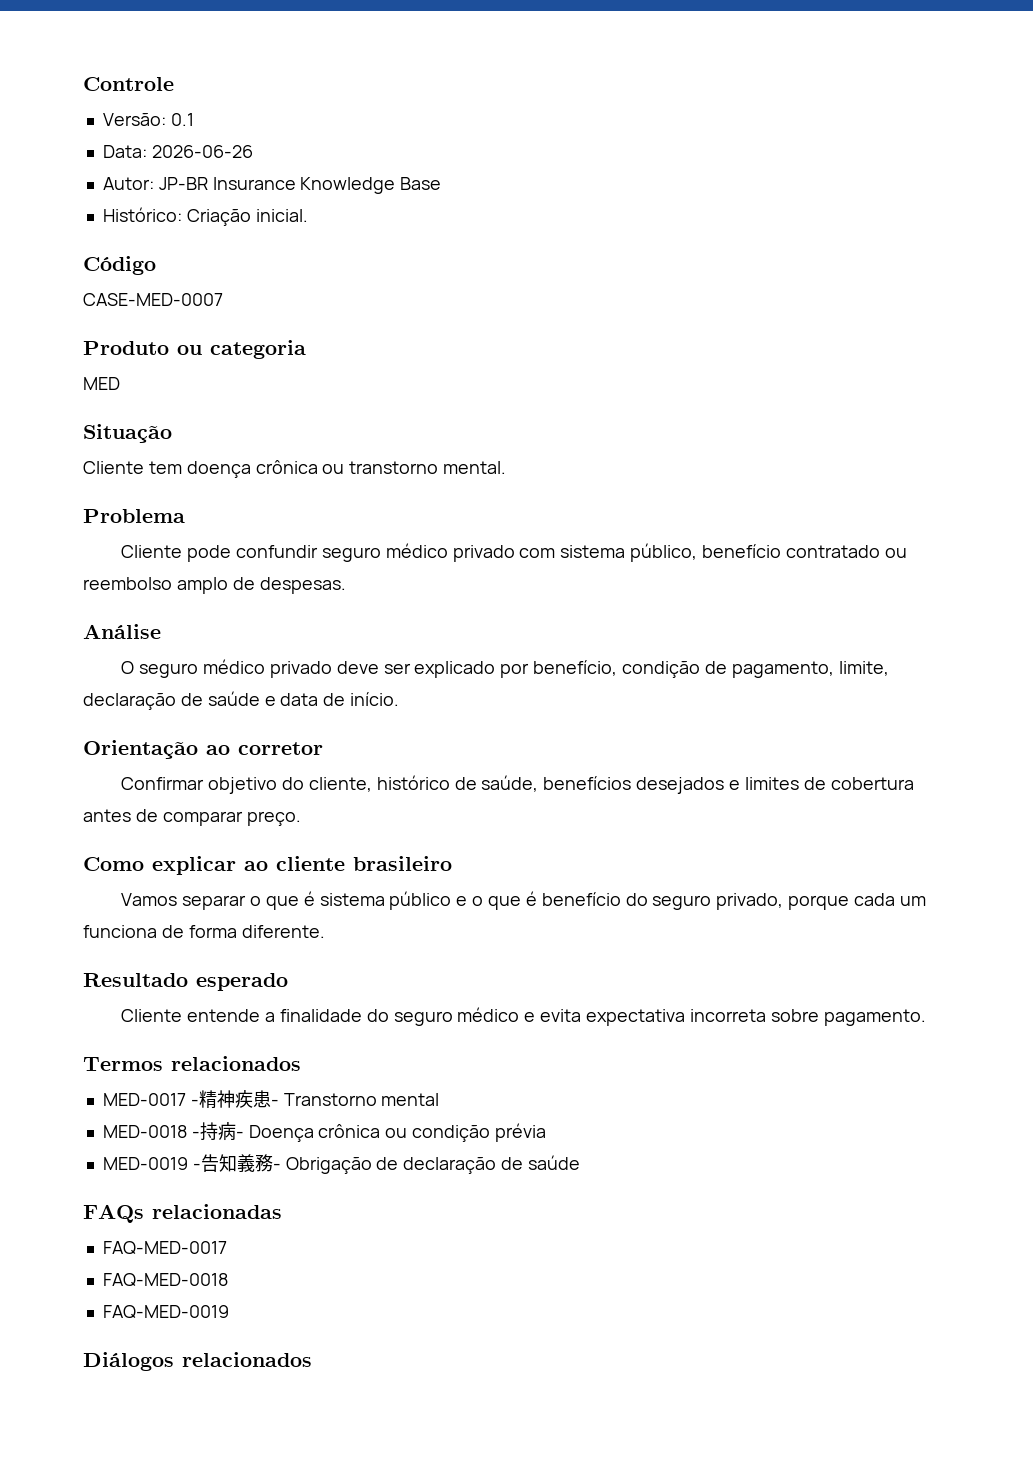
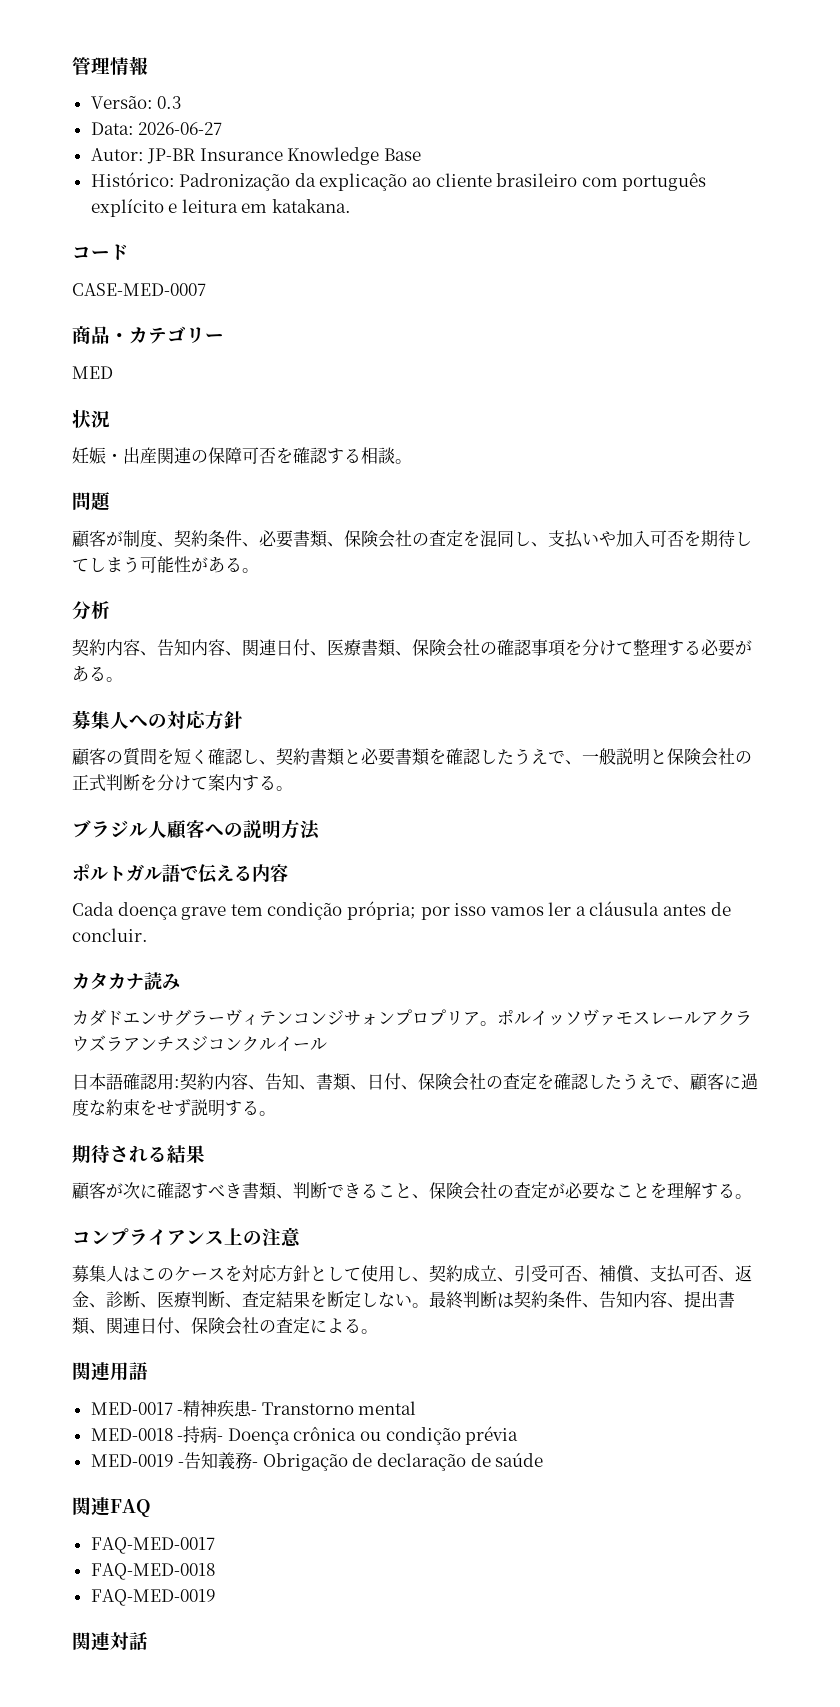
[83,77,174,91] Controle -> [72,56,148,75] 管理情報
[170,113,194,126] 0.1 -> [157,96,182,109] 0.3
[151,145,253,158] 2026-06-26 -> [138,122,223,135] 2026-06-27
[186,209,308,226] [83,256,156,275] [83,293,223,306] [83,340,306,359] [83,377,120,390] [83,424,172,443] [83,460,507,478] [83,509,185,523] [121,543,907,562] [83,577,346,594] [83,624,161,639] [121,659,889,678] [83,691,400,710] [83,740,323,759] [121,775,914,794] [83,809,301,826] [83,856,452,875] [121,891,926,910] [83,925,325,938] [83,973,288,991] [121,1007,926,1026] [83,1056,301,1071] Criação inicial. // Código // CASE-MED-0007 // Produto ou categoria // MED // Situação // Cliente tem doença crônica ou transtorno mental. // Problema // Cliente pode confundir seguro médico privado com sistema público, benefício contratado ou reembolso amplo de despesas. // Análise // O seguro médico privado deve ser explicado por benefício, condição de pagamento, limite, declaração de saúde e data de início. // Orientação ao corretor // Confirmar objetivo do cliente, histórico de saúde, benefícios desejados e limites de cobertura antes de comparar preço. // Como explicar ao cliente brasileiro // Vamos separar o que é sistema público e o que é benefício do seguro privado, porque cada um funciona de forma diferente. // Resultado esperado // Cliente entende a finalidade do seguro médico e evita expectativa incorreta sobre pagamento. // Termos relacionados -> [179,172,707,191] [90,199,352,217] [72,244,129,260] [72,283,206,296] [72,326,224,344] [72,366,113,379] [72,409,110,428] [72,447,412,464] [72,492,112,511] [72,530,752,548] [72,556,259,573] [72,601,110,620] [72,639,752,657] [72,666,123,682] [72,710,243,730] [72,748,752,766] [72,774,293,792] [72,819,320,840] [72,864,288,884] [72,901,731,920] [72,928,148,942] [72,972,180,990] [72,1009,752,1026] [72,1035,327,1052] [72,1073,758,1091] [72,1099,276,1117] [72,1144,205,1163] [72,1182,752,1200] [72,1227,301,1247] [72,1265,752,1283] [72,1291,735,1309] [72,1317,378,1335] [72,1362,148,1381] Padronização da explicação ao cliente brasileiro com português explícito e leitura em katakana. // コード // CASE-MED-0007 // 商品・カテゴリー // MED // 状況 // 妊娠・出産関連の保障可否を確認する相談。 // 問題 // 顧客が制度、契約条件、必要書類、保険会社の査定を混同し、支払いや加入可否を期待してしまう可能性がある。 // 分析 // 契約内容、告知内容、関連日付、医療書類、保険会社の確認事項を分けて整理する必要がある。 // 募集人への対応方針 // 顧客の質問を短く確認し、契約書類と必要書類を確認したうえで、一般説明と保険会社の正式判断を分けて案内する。 // ブラジル人顧客への説明方法 // ポルトガル語で伝える内容 // Cada doença grave tem condição própria; por isso vamos ler a cláusula antes de concluir. // カタカナ読み // カダドエンサグラーヴィテンコンジサォンプロプリア。ポルイッソヴァモスレールアクラウズラアンチスジコンクルイール // 日本語確認用:契約内容、告知、書類、日付、保険会社の査定を確認したうえで、顧客に過度な約束をせず説明する。 // 期待される結果 // 顧客が次に確認すべき書類、判断できること、保険会社の査定が必要なことを理解する。 // コンプライアンス上の注意 // 募集人はこのケースを対応方針として使用し、契約成立、引受可否、補償、支払可否、返金、診断、医療判断、査定結果を断定しない。最終判断は契約条件、告知内容、提出書類、関連日付、保険会社の査定による。 // 関連用語
[83,1204,282,1223] FAQs relacionadas -> [72,1497,151,1517] 関連FAQ
[83,1352,312,1371] Diálogos relacionados -> [72,1632,148,1651] 関連対話

